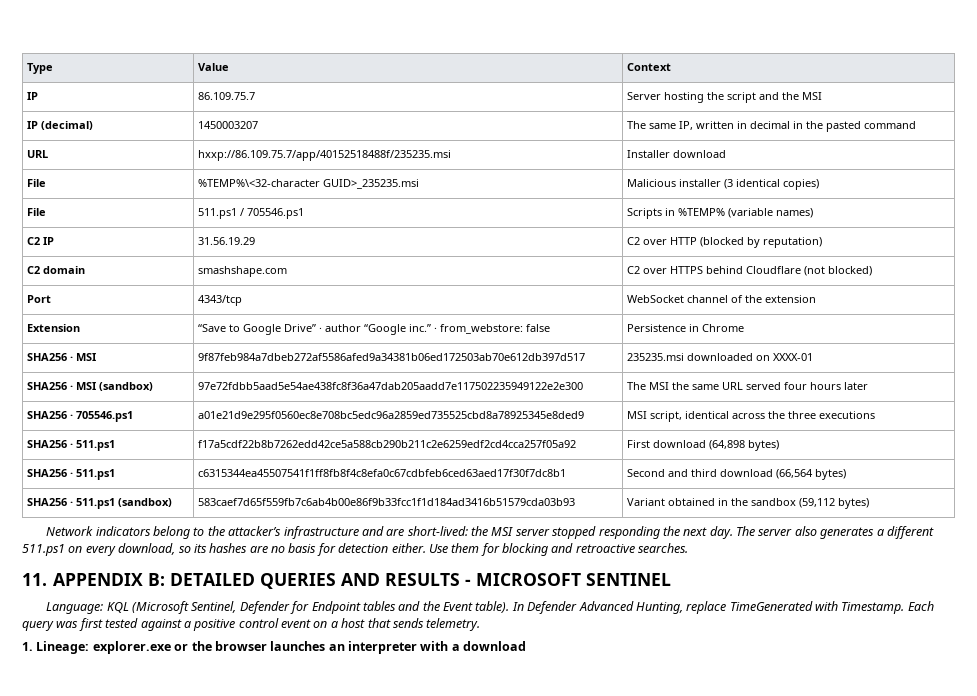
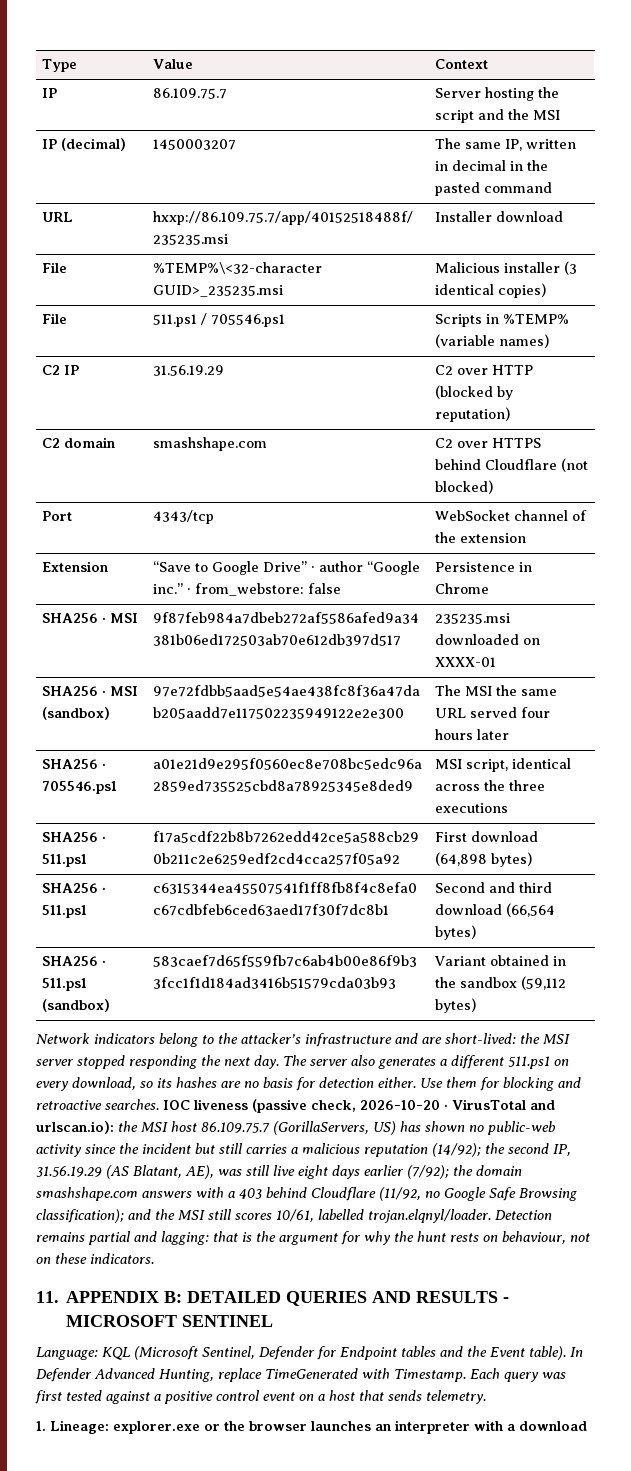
(689, 548) none -> [163,1099,555,1113] [36,1121,556,1135] [36,1143,571,1157] [36,1165,522,1179] [36,1187,577,1201] [36,1209,552,1223] [36,1231,590,1245] [36,1253,154,1264] IOC liveness (passive check, 2026-10-20 · VirusTotal and urlscan.io): the MSI host 86.109.75.7 (GorillaServers, US) has shown no public-web activity since the incident but still carries a malicious reputation (14/92); the second IP, 31.56.19.29 (AS Blatant, AE), was still live eight days earlier (7/92); the domain smashshape.com answers with a 403 behind Cloudflare (11/92, no Google Safe Browsing classification); and the MSI still scores 10/61, labelled trojan.elqnyl/loader. Detection remains partial and lagging: that is the argument for why the hunt rests on behaviour, not on these indicators.

